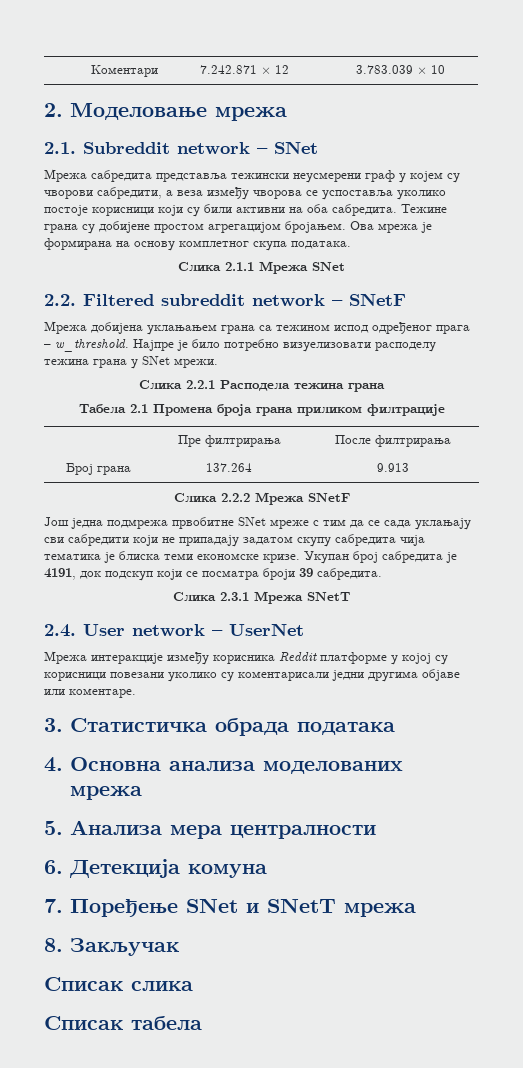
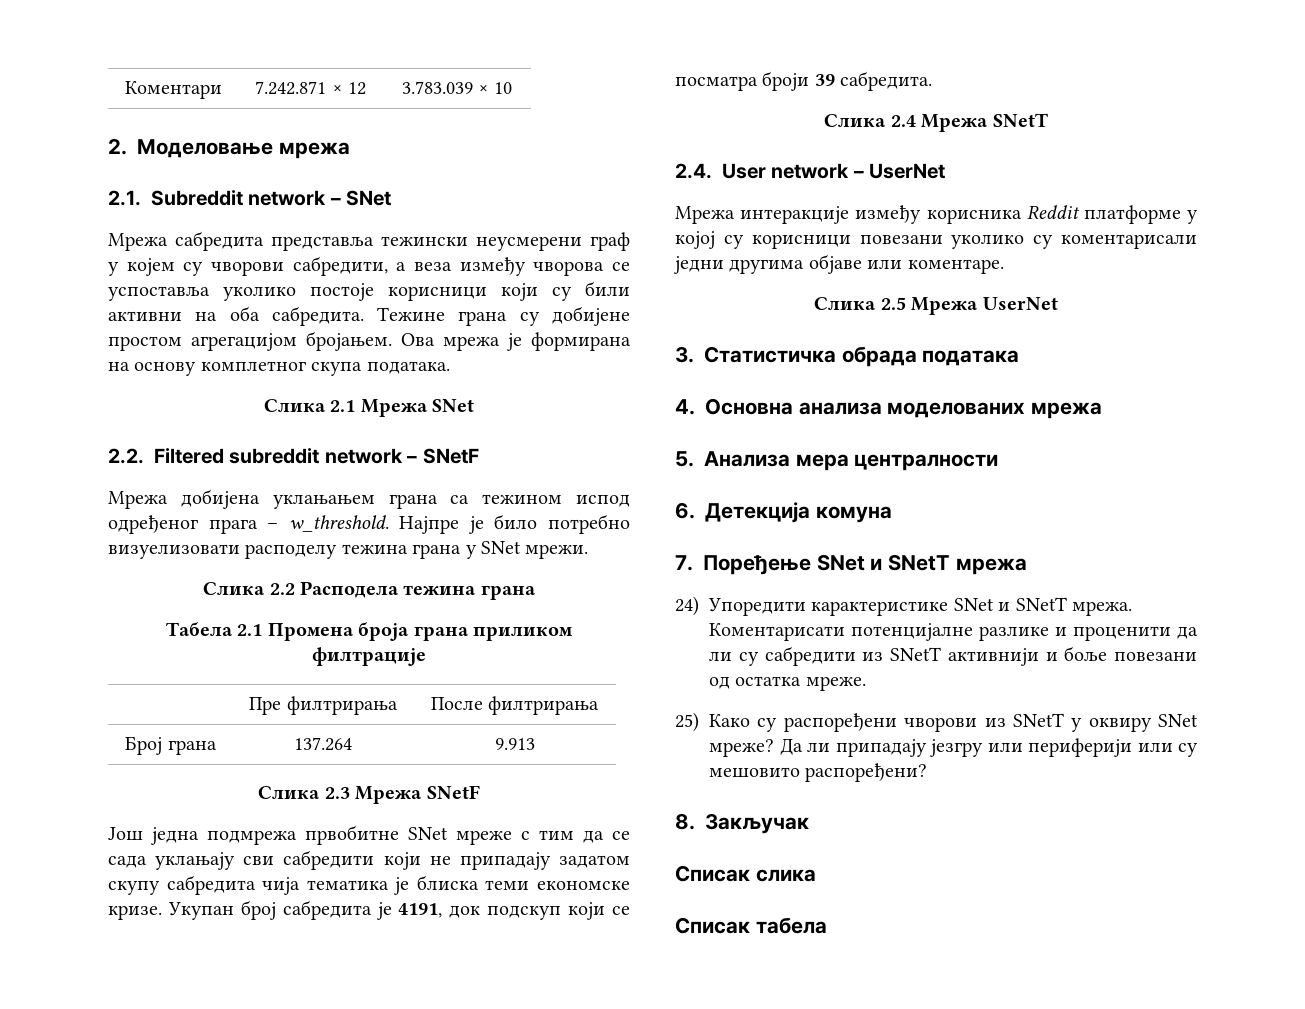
[225,262,254,271] 2.1.1 -> [330,400,356,412] 2.1
[186,380,215,389] 2.2.1 -> [269,583,295,595] 2.2
[220,493,250,502] 2.2.2 -> [324,787,350,799] 2.3
[220,592,249,601] 2.3.1 -> [890,115,916,127] 2.4
(136, 693) none -> [814,297,1058,315] // Слика 2.5 Мрежа UserNet
(416, 910) none -> [675,596,1132,616] [709,623,1198,641] [709,646,1197,666] [709,676,866,691] [675,712,1198,732] [709,738,1198,757] [709,763,928,782] // 24) Упоредити карактеристике SNet и SNetT мрежа. Коментарисати потенцијалне разлике и проценити да ли су сабредити из SNetT активнији и боље повезани од остатка мреже. // 25) Како су распоређени чворови из SNetT у оквиру SNet мреже? Да ли припадају језгру или периферији или су мешовито распоређени?

